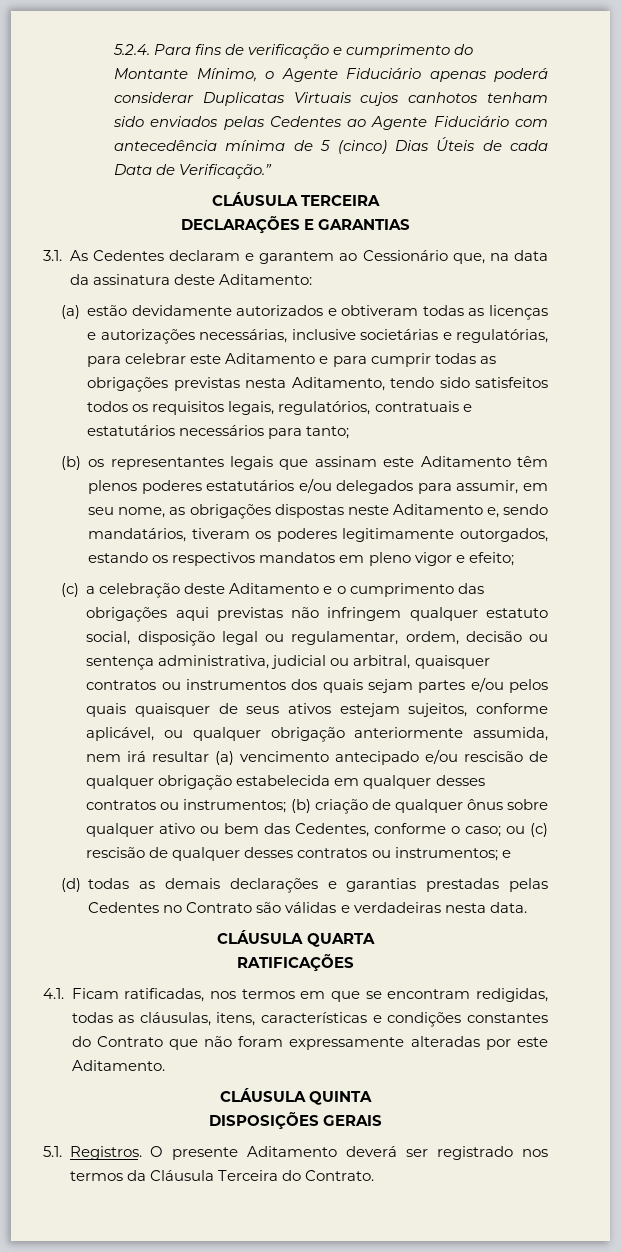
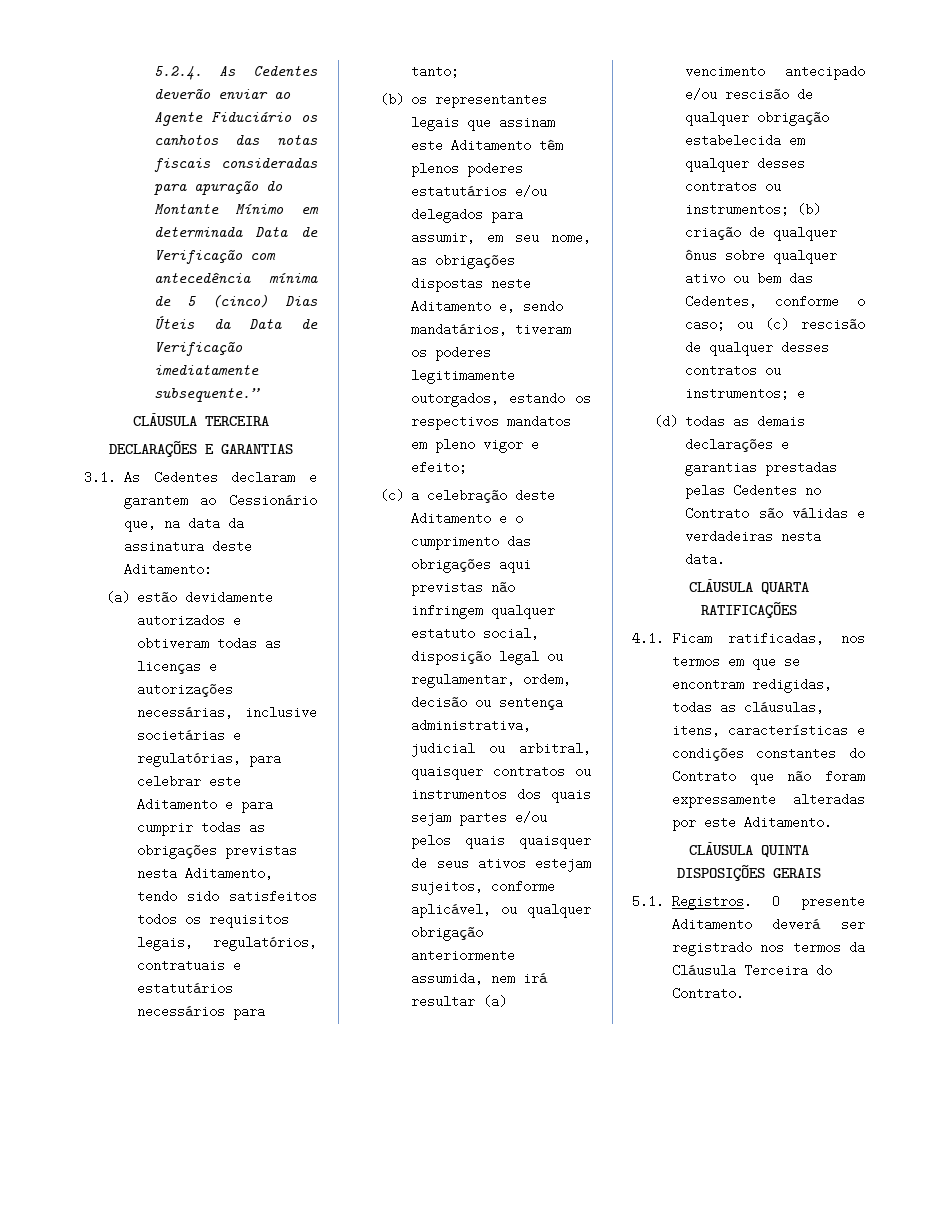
[154,44,474,59] [114,68,548,82] [114,92,548,106] [113,116,509,130] Para fins de verificação e cumprimento do Montante Mínimo, o Agente Fiduciário apenas poderá considerar Duplicatas Virtuais cujos canhotos tenham sido enviados pelas Cedentes ao Agente Fiduciário -> [219,66,318,76] [153,89,291,99] [153,112,318,126] [153,135,318,145] [153,158,318,172] [153,181,283,195] [153,204,319,214] [153,227,318,237] [153,250,243,264] As Cedentes deverão enviar ao Agente Fiduciário os canhotos das notas fiscais consideradas para apuração do Montante Mínimo em determinada Data de Verificação
[482,140,549,151] [114,164,273,179] de cada Data de Verificação.” -> [213,319,318,329] [153,342,243,356] [153,365,259,375] [153,388,260,402] da Data de Verificação imediatamente subsequente.”

